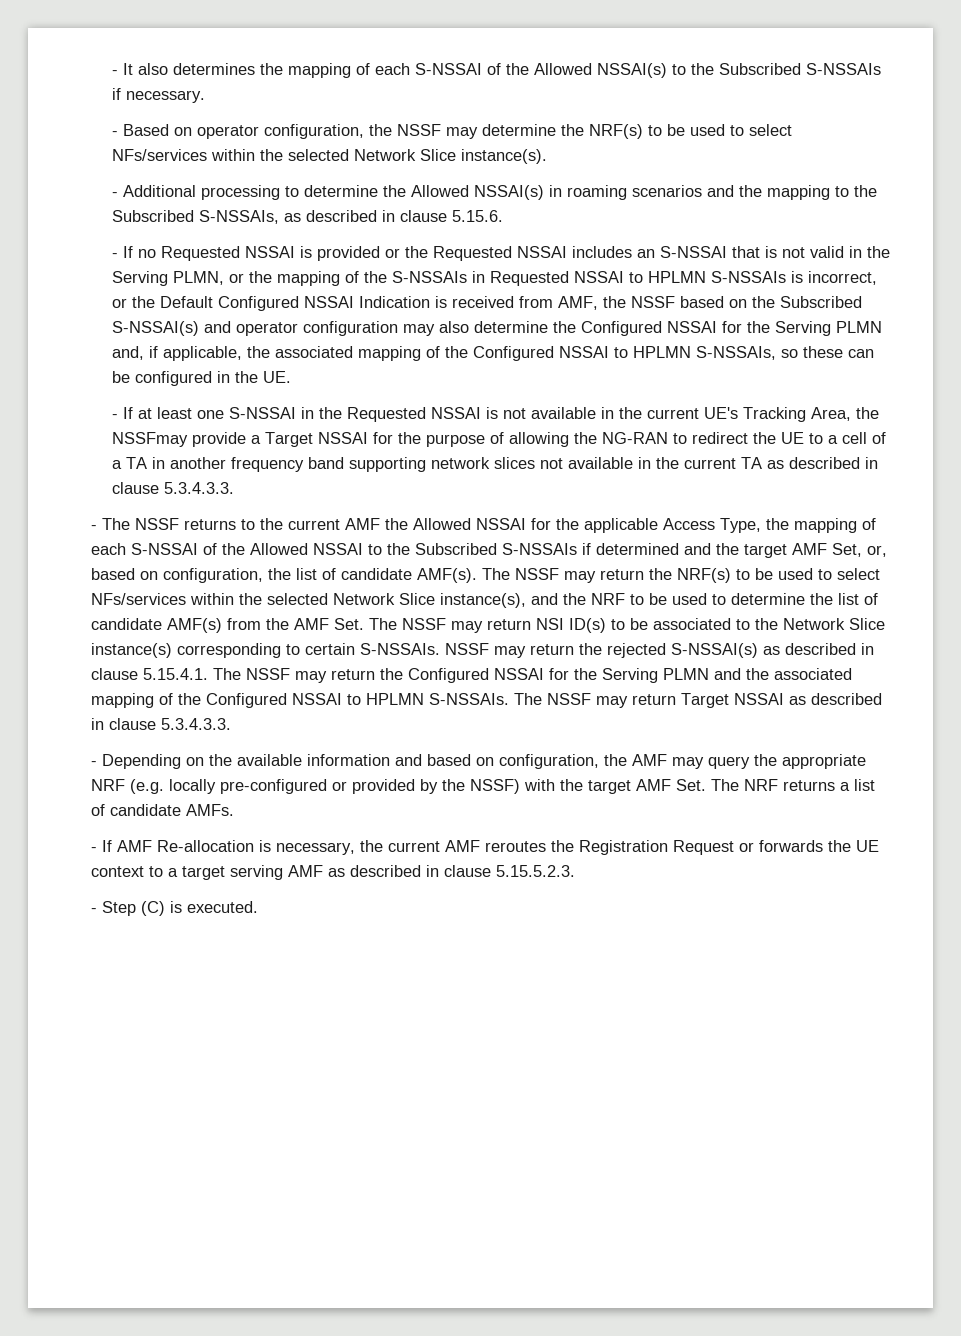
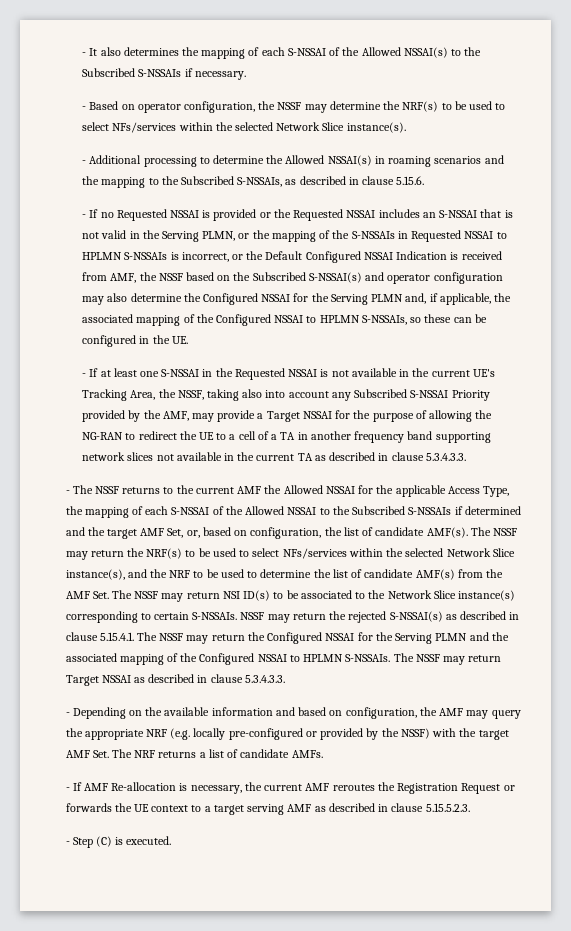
[111,432,188,447] NSSFmay -> [177,389,490,401] [82,410,215,422] NSSF, taking also into account any Subscribed S-NSSAI Priority provided by the AMF, may

